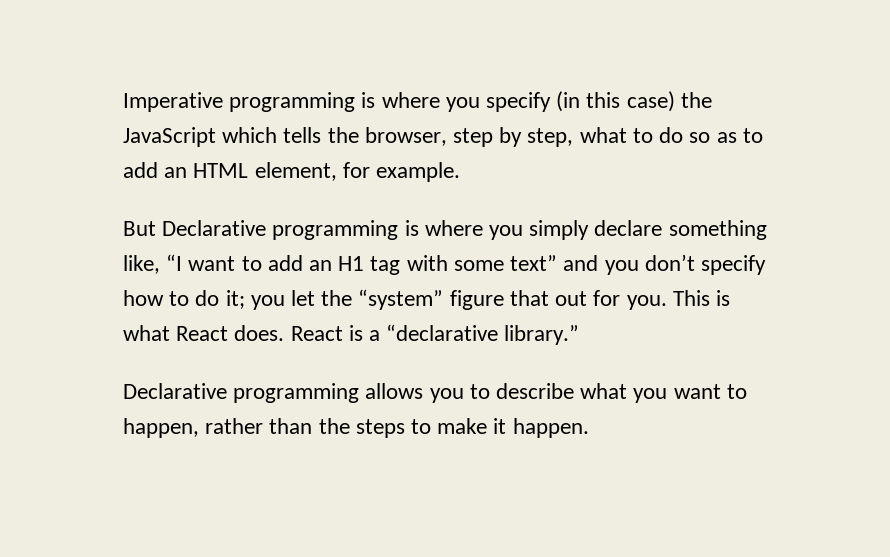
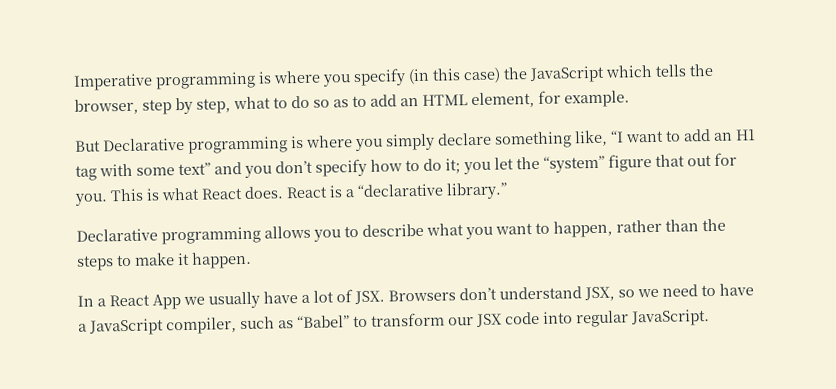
(589, 428) none -> [77,283,754,310] [78,309,710,336] // In a React App we usually have a lot of JSX. Browsers don’t understand JSX, so we need to have a JavaScript compiler, such as “Babel” to transform our JSX code into regular JavaScript.

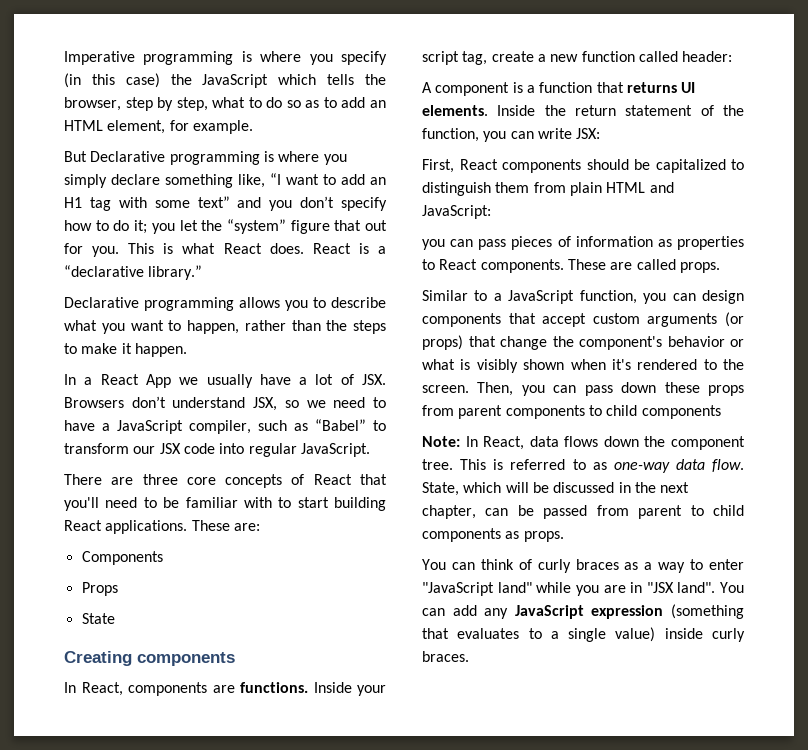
(710, 318) none -> [64,474,387,488] [64,497,386,511] [64,520,260,534] [81,551,163,565] [81,582,118,596] [81,613,115,624] [64,651,235,666] [64,682,386,696] [422,51,733,65] [422,82,696,96] [422,105,744,116] [422,128,601,142] [422,159,744,173] [422,182,674,196] [422,205,491,219] [422,236,744,250] [422,259,720,273] [422,290,744,304] [422,312,744,327] [422,335,744,350] [422,359,744,373] [422,382,744,396] [422,405,721,419] [422,436,745,450] [422,459,744,473] [422,482,690,496] [422,505,744,519] [422,528,564,542] [422,559,744,573] [422,582,744,596] [422,604,744,619] [422,627,745,642] [422,651,469,662] // There are three core concepts of React that you'll need to be familiar with to start building React applications. These are: // Components // Props // State // Creating components // In React, components are functions. Inside your script tag, create a new function called header: // A component is a function that returns UI elements. Inside the return statement of the function, you can write JSX: // First, React components should be capitalized to distinguish them from plain HTML and JavaScript: // you can pass pieces of information as properties to React components. These are called props. // Similar to a JavaScript function, you can design components that accept custom arguments (or props) that change the component's behavior or what is visibly shown when it's rendered to the screen. Then, you can pass down these props from parent components to child components // Note: In React, data flows down the component tree. This is referred to as one-way data flow. State, which will be discussed in the next chapter, can be passed from parent to child components as props. // You can think of curly braces as a way to enter "JavaScript land" while you are in "JSX land". You can add any JavaScript expression (something that evaluates to a single value) inside curly braces.

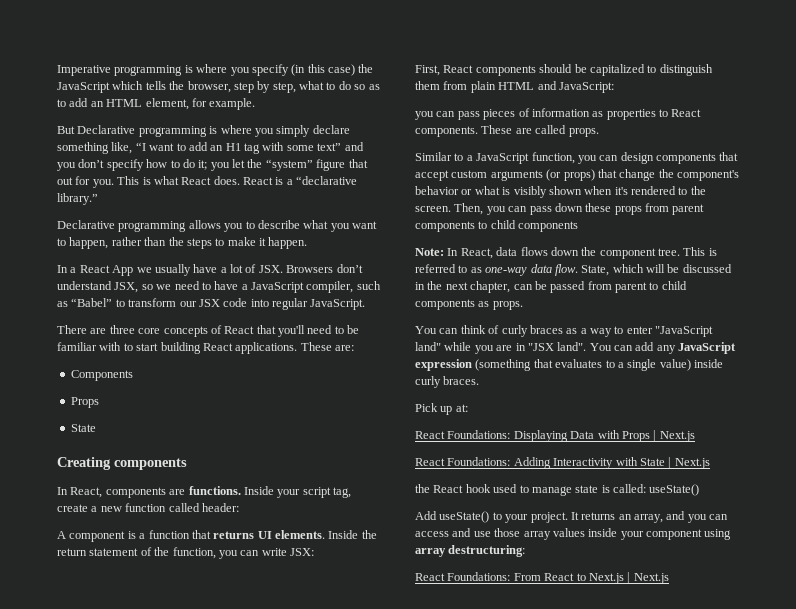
(469, 656) none -> [415,403,468,415] [415,430,695,442] [415,457,710,469] [415,484,700,496] [415,511,729,523] [415,528,732,540] [415,545,526,557] [415,572,669,584] // Pick up at: // React Foundations: Displaying Data with Props | Next.js // React Foundations: Adding Interactivity with State | Next.js // the React hook used to manage state is called: useState() // Add useState() to your project. It returns an array, and you can access and use those array values inside your component using array destructuring: // React Foundations: From React to Next.js | Next.js

